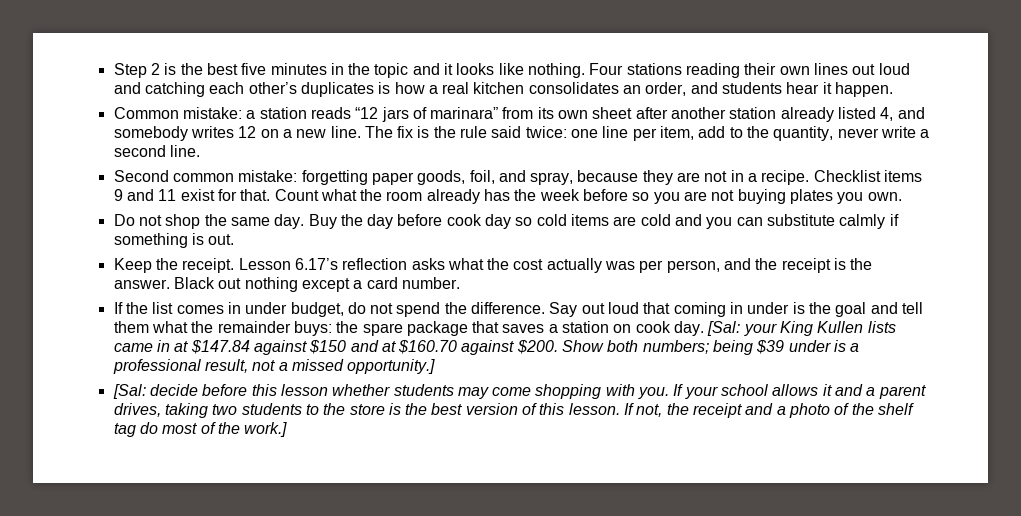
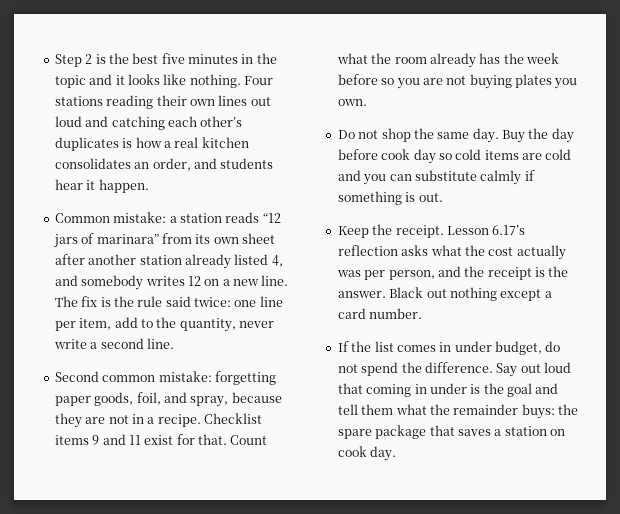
[707,321,896,336] [113,340,860,355] [112,359,436,374] [112,384,926,399] [113,403,914,418] [113,422,288,437] [Sal: your King Kullen lists came in at $147.84 against $150 and at $160.70 against $200. Show both numbers; being $39 under is a professional result, not a missed opportunity.] // [Sal: decide before this lesson whether students may come shopping with you. If your school allows it and a parent drives, taking two students to the store is the best version of this lesson. If not, the receipt and a photo of the shelf tag do most of the work.] -> (397, 453) none

